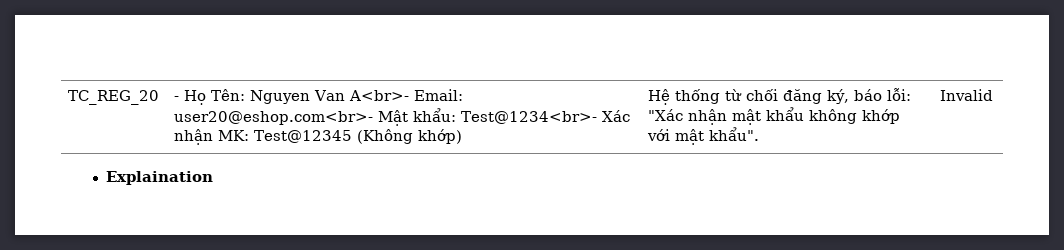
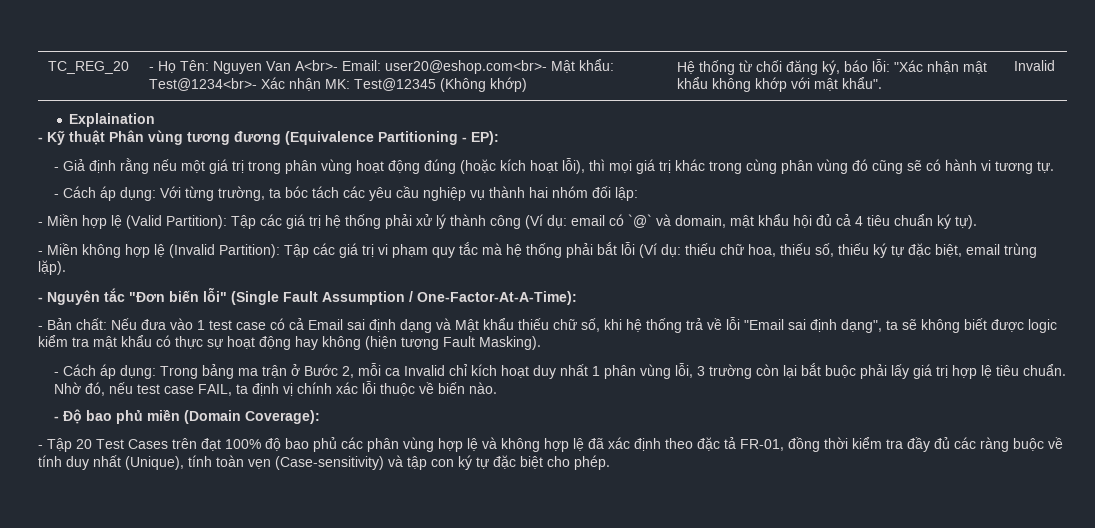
(213, 178) none -> [38,130,499,145] [53,158,1054,174] [53,186,638,201] [38,214,977,229] [38,242,1037,258] [38,260,66,275] [38,288,577,305] [38,317,1057,333] [38,335,541,350] [53,363,1066,379] [53,381,497,396] [53,409,320,424] [38,437,1063,452] [38,455,610,470] // - Kỹ thuật Phân vùng tương đương (Equivalence Partitioning - EP): // - Giả định rằng nếu một giá trị trong phân vùng hoạt động đúng (hoặc kích hoạt lỗi), thì mọi giá trị khác trong cùng phân vùng đó cũng sẽ có hành vi tương tự. // - Cách áp dụng: Với từng trường, ta bóc tách các yêu cầu nghiệp vụ thành hai nhóm đối lập: // - Miền hợp lệ (Valid Partition): Tập các giá trị hệ thống phải xử lý thành công (Ví dụ: email có `@` và domain, mật khẩu hội đủ cả 4 tiêu chuẩn ký tự). // - Miền không hợp lệ (Invalid Partition): Tập các giá trị vi phạm quy tắc mà hệ thống phải bắt lỗi (Ví dụ: thiếu chữ hoa, thiếu số, thiếu ký tự đặc biệt, email trùng lặp). // - Nguyên tắc "Đơn biến lỗi" (Single Fault Assumption / One-Factor-At-A-Time): // - Bản chất: Nếu đưa vào 1 test case có cả Email sai định dạng và Mật khẩu thiếu chữ số, khi hệ thống trả về lỗi "Email sai định dạng", ta sẽ không biết được logic kiểm tra mật khẩu có thực sự hoạt động hay không (hiện tượng Fault Masking). // - Cách áp dụng: Trong bảng ma trận ở Bước 2, mỗi ca Invalid chỉ kích hoạt duy nhất 1 phân vùng lỗi, 3 trường còn lại bắt buộc phải lấy giá trị hợp lệ tiêu chuẩn. Nhờ đó, nếu test case FAIL, ta định vị chính xác lỗi thuộc về biến nào. // - Độ bao phủ miền (Domain Coverage): // - Tập 20 Test Cases trên đạt 100% độ bao phủ các phân vùng hợp lệ và không hợp lệ đã xác định theo đặc tả FR-01, đồng thời kiểm tra đầy đủ các ràng buộc về tính duy nhất (Unique), tính toàn vẹn (Case-sensitivity) và tập con ký tự đặc biệt cho phép.

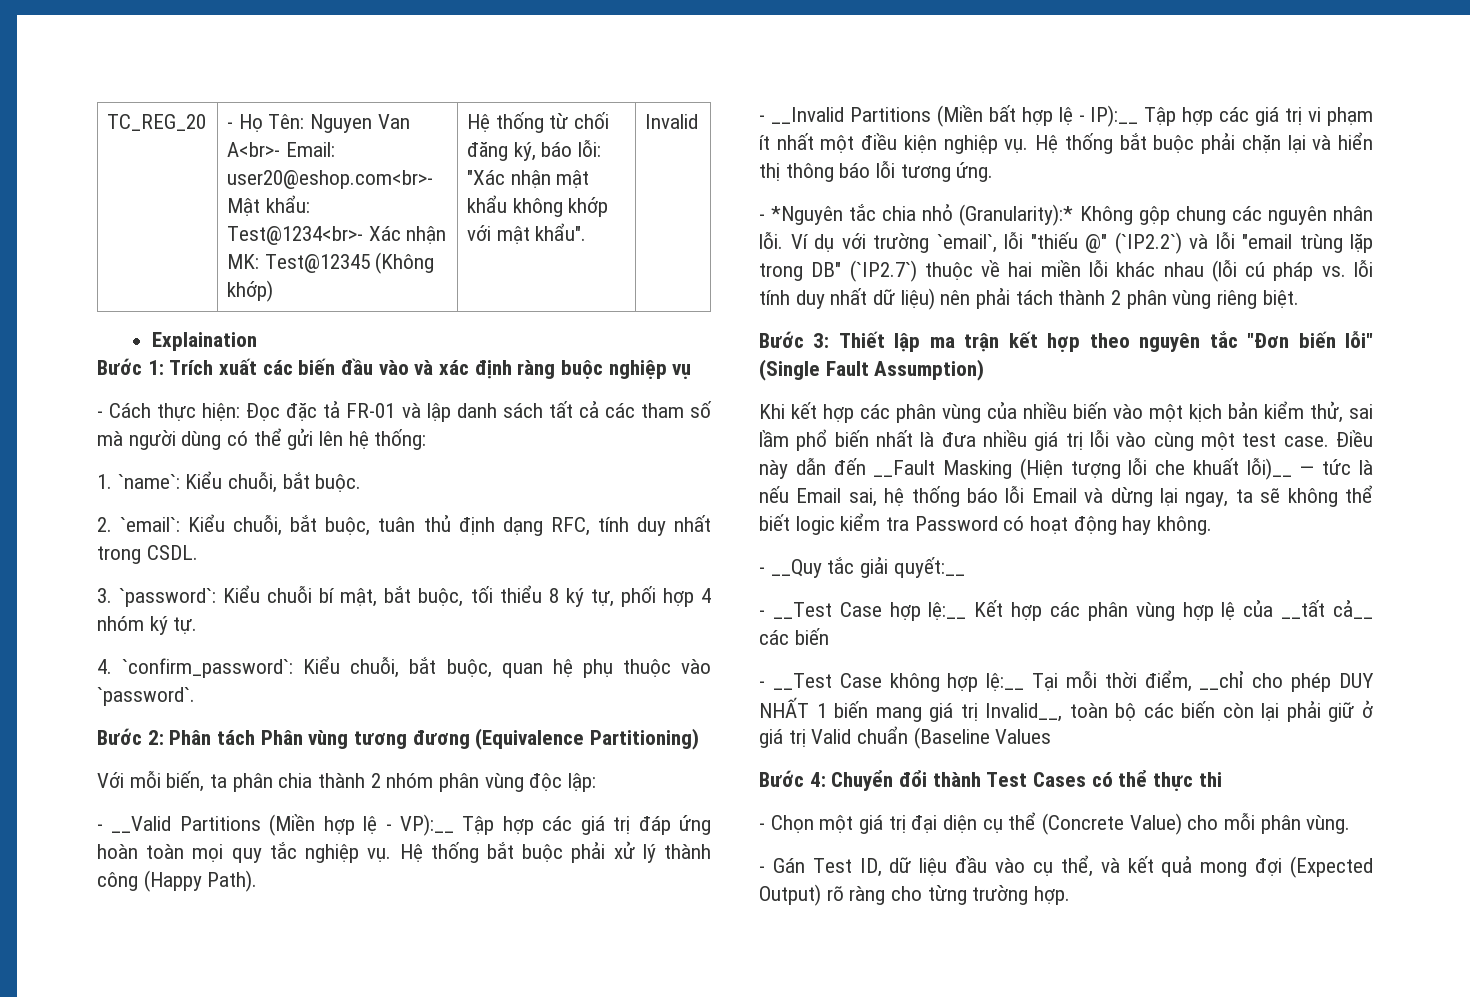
[38,130,105,145] - Kỹ thuật -> [97,358,692,379] [97,401,712,422] [97,428,427,450] [97,471,362,493] [97,514,712,536] [97,545,198,564] [97,585,711,607] [97,616,198,635] [97,656,712,678] [97,687,195,706] [97,728,256,745] Bước 1: Trích xuất các biến đầu vào và xác định ràng buộc nghiệp vụ // - Cách thực hiện: Đọc đặc tả FR-01 và lập danh sách tất cả các tham số mà người dùng có thể gửi lên hệ thống: // 1. `name`: Kiểu chuỗi, bắt buộc. // 2. `email`: Kiểu chuỗi, bắt buộc, tuân thủ định dạng RFC, tính duy nhất trong CSDL. // 3. `password`: Kiểu chuỗi bí mật, bắt buộc, tối thiểu 8 ký tự, phối hợp 4 nhóm ký tự. // 4. `confirm_password`: Kiểu chuỗi, bắt buộc, quan hệ phụ thuộc vào `password`. // Bước 2: Phân tách
[378,131,499,145] [53,158,1054,174] [53,186,638,201] [38,214,381,229] Partitioning - EP): // - Giả định rằng nếu một giá trị trong phân vùng hoạt động đúng (hoặc kích hoạt lỗi), thì mọi giá trị khác trong cùng phân vùng đó cũng sẽ có hành vi tương tự. // - Cách áp dụng: Với từng trường, ta bóc tách các yêu cầu nghiệp vụ thành hai nhóm đối lập: // - Miền hợp lệ (Valid Partition): Tập các giá trị hệ thống -> [590,728,700,750] [97,770,597,792] [97,814,712,836] [97,842,564,863] Partitioning) // Với mỗi biến, ta phân chia thành 2 nhóm phân vùng độc lập: // - __Valid Partitions (Miền hợp lệ - VP):__ Tập hợp các giá trị đáp ứng hoàn toàn mọi quy tắc nghiệp vụ. Hệ thống bắt buộc
[525,214,977,229] [38,243,309,258] (Ví dụ: email có `@` và domain, mật khẩu hội đủ cả 4 tiêu chuẩn ký tự). // - Miền không hợp lệ (Invalid Partition): Tập -> [143,870,258,892] [759,105,1214,127] (Happy Path). // - __Invalid Partitions (Miền bất hợp lệ - IP):__ Tập hợp
[432,242,1037,258] [38,260,66,275] [38,290,100,305] quy tắc mà hệ thống phải bắt lỗi (Ví dụ: thiếu chữ hoa, thiếu số, thiếu ký tự đặc biệt, email trùng lặp). // - Nguyên -> [759,132,1373,154] [759,160,994,182] [759,204,1373,226] [759,231,1373,254] [759,259,1373,282] [759,288,1299,310] [759,331,1201,352] ít nhất một điều kiện nghiệp vụ. Hệ thống bắt buộc phải chặn lại và hiển thị thông báo lỗi tương ứng. // - *Nguyên tắc chia nhỏ (Granularity):* Không gộp chung các nguyên nhân lỗi. Ví dụ với trường `email`, lỗi "thiếu @" (`IP2.2`) và lỗi "email trùng lặp trong DB" (`IP2.7`) thuộc về hai miền lỗi khác nhau (lỗi cú pháp vs. lỗi tính duy nhất dữ liệu) nên phải tách thành 2 phân vùng riêng biệt. // Bước 3: Thiết lập ma trận kết hợp theo nguyên
[322,291,577,305] [38,317,882,333] Assumption / One-Factor-At-A-Time): // - Bản chất: Nếu đưa vào 1 test case có cả Email sai định dạng và Mật khẩu thiếu chữ số, khi hệ thống trả về lỗi "Email sai định dạng", -> [874,359,985,381] [759,401,1373,423] [759,429,1373,451] [759,457,1373,480] [759,485,1229,507] Assumption) // Khi kết hợp các phân vùng của nhiều biến vào một kịch bản kiểm thử, sai lầm phổ biến nhất là đưa nhiều giá trị lỗi vào cùng một test case. Điều này dẫn đến __Fault Masking (Hiện tượng lỗi che khuất lỗi)__ — tức là nếu Email sai, hệ thống báo lỗi Email và dừng lại ngay,
[964,318,1024,332] biết được -> [1344,485,1373,503] [759,514,790,531] thể biết
[93,335,541,350] [53,363,1066,379] [53,381,497,396] [53,409,320,424] [38,437,337,452] mật khẩu có thực sự hoạt động hay không (hiện tượng Fault Masking). // - Cách áp dụng: Trong bảng ma trận ở Bước 2, mỗi ca Invalid chỉ kích hoạt duy nhất 1 phân vùng lỗi, 3 trường còn lại bắt buộc phải lấy giá trị hợp lệ tiêu chuẩn. Nhờ đó, nếu test case FAIL, ta định vị chính xác lỗi thuộc về biến nào. // - Độ bao phủ miền (Domain Coverage): // - Tập 20 Test Cases trên đạt 100% độ bao phủ -> [914,516,1213,535] [759,557,965,578] [759,600,1043,621] Password có hoạt động hay không. // - __Quy tắc giải quyết:__ // - __Test Case hợp lệ:__ Kết hợp
[482,437,1063,452] [38,455,610,470] và không hợp lệ đã xác định theo đặc tả FR-01, đồng thời kiểm tra đầy đủ các ràng buộc về tính duy nhất (Unique), tính toàn vẹn (Case-sensitivity) và tập con ký tự đặc biệt cho phép. -> [1243,600,1373,619] [759,628,829,645] [759,670,1374,692] [759,697,1373,722] [759,726,1052,749] [759,770,1222,791] [759,812,1351,835] [759,855,1373,878] [759,884,1071,906] của __tất cả__ các biến // - __Test Case không hợp lệ:__ Tại mỗi thời điểm, __chỉ cho phép DUY NHẤT 1 biến mang giá trị Invalid__, toàn bộ các biến còn lại phải giữ ở giá trị Valid chuẩn (Baseline Values // Bước 4: Chuyển đổi thành Test Cases có thể thực thi // - Chọn một giá trị đại diện cụ thể (Concrete Value) cho mỗi phân vùng. // - Gán Test ID, dữ liệu đầu vào cụ thể, và kết quả mong đợi (Expected Output) rõ ràng cho từng trường hợp.

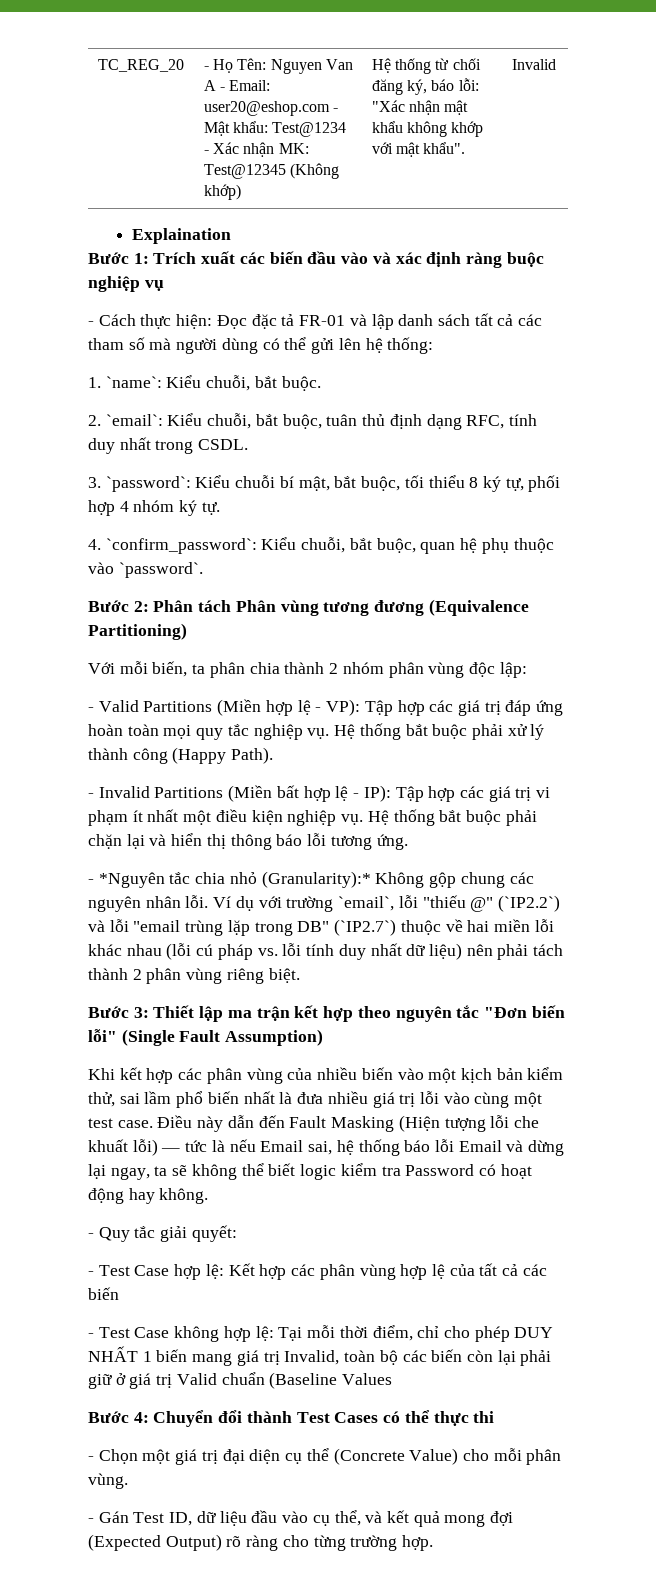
[227,142,335,157] [227,170,434,189] [227,195,310,216] [227,226,364,245] A<br>- Email: user20@eshop.com<br>- Mật khẩu: Test@1234<br>- -> [203,80,271,91] [203,101,339,116] [203,121,347,137] [203,150,209,154] A - Email: user20@eshop.com - Mật khẩu: Test@1234 -
[111,816,172,833] __Valid -> [98,700,139,712] Valid
[400,814,454,836] VP):__ -> [326,699,361,716] VP):
[770,107,844,124] __Invalid -> [98,786,150,798] Invalid
[1090,105,1139,127] IP):__ -> [363,785,391,802] IP):
[873,460,936,477] __Fault -> [289,1116,327,1128] Fault
[1246,457,1292,480] lỗi)__ -> [132,1139,158,1156] lỗi)
[770,559,822,578] __Quy -> [98,1227,130,1242] Quy
[893,557,965,578] [759,602,832,619] quyết:__ // - __Test -> [191,1225,237,1242] [88,1265,130,1276] quyết: // - Test
[928,602,967,620] lệ:__ -> [205,1264,224,1279] lệ:
[1281,600,1373,619] __tất cả__ -> [479,1263,519,1276] tất cả
[772,673,832,690] __Test -> [98,1327,130,1338] Test
[986,673,1025,691] lệ:__ -> [255,1326,274,1341] lệ:
[1199,671,1245,690] __chỉ -> [417,1326,440,1338] chỉ
[985,703,1063,722] Invalid__, -> [284,1350,340,1365] Invalid,

